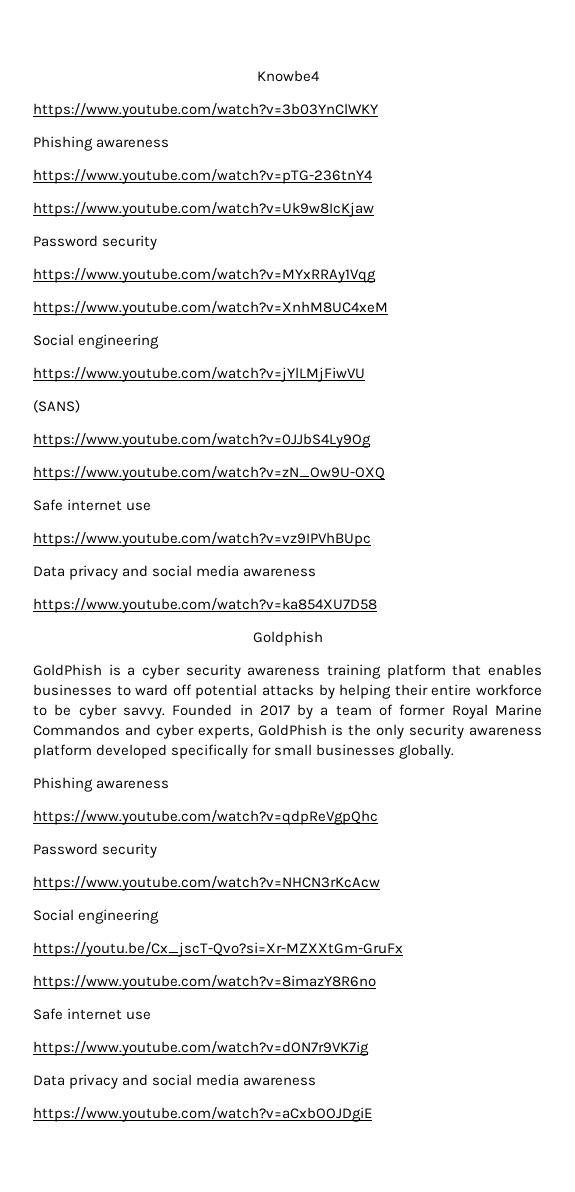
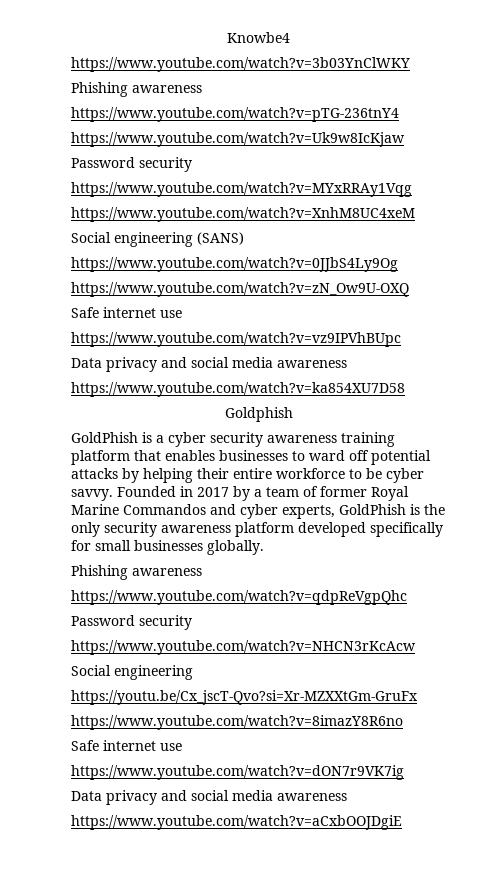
[33,367,365,382] // https://www.youtube.com/watch?v=jYlLMjFiwVU // -> (193, 239) none

